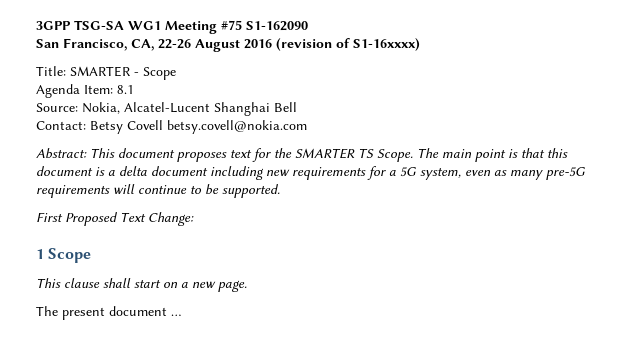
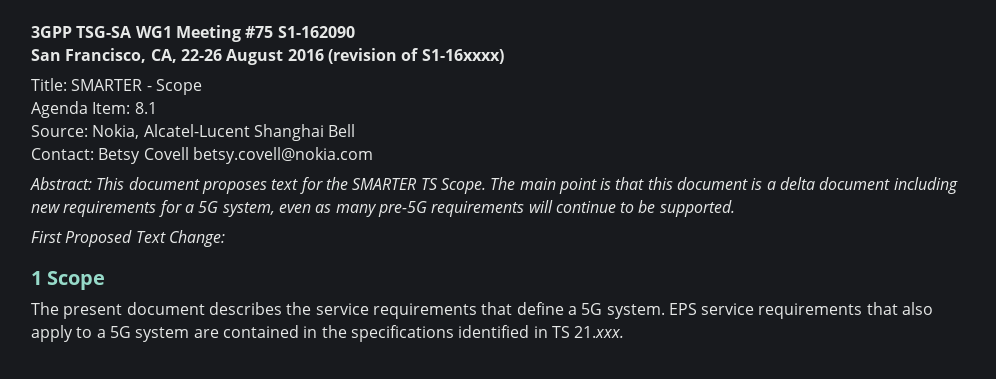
[36,278,247,292] [36,306,181,320] This clause shall start on a new page. // The present document … -> [31,302,934,319] [31,325,625,342] The present document describes the service requirements that define a 5G system. EPS service requirements that also apply to a 5G system are contained in the specifications identified in TS 21.xxx.

